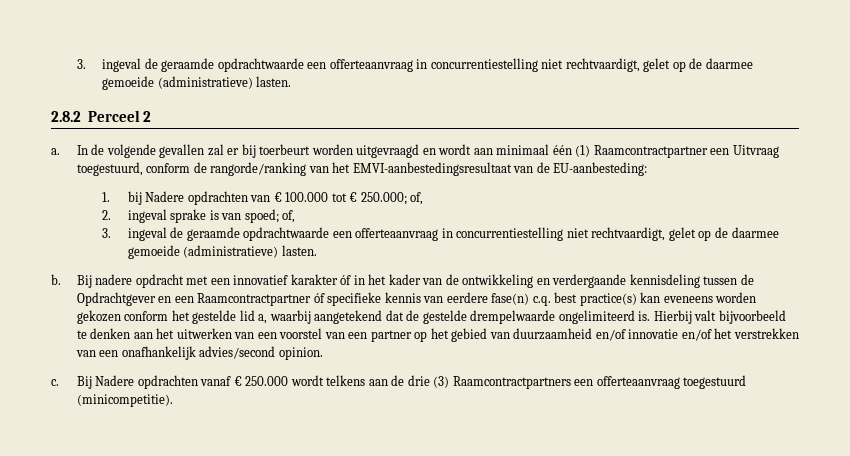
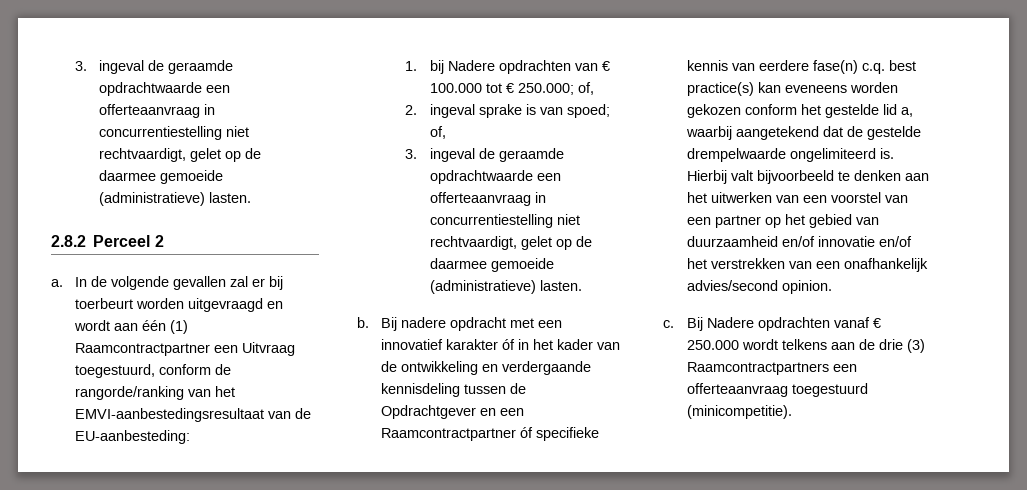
[496,144,550,155] minimaal -> (139, 327) none

